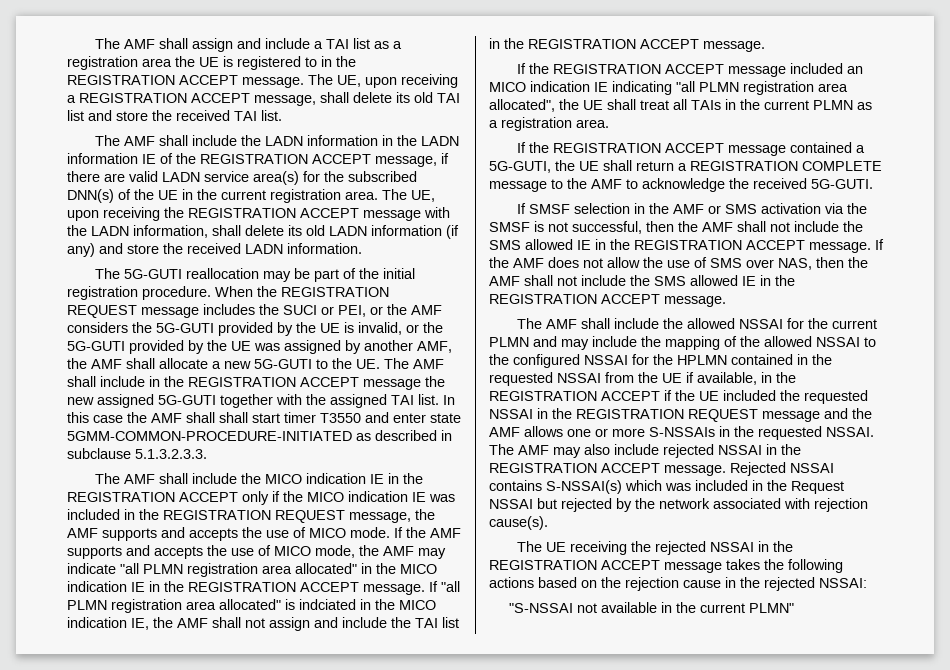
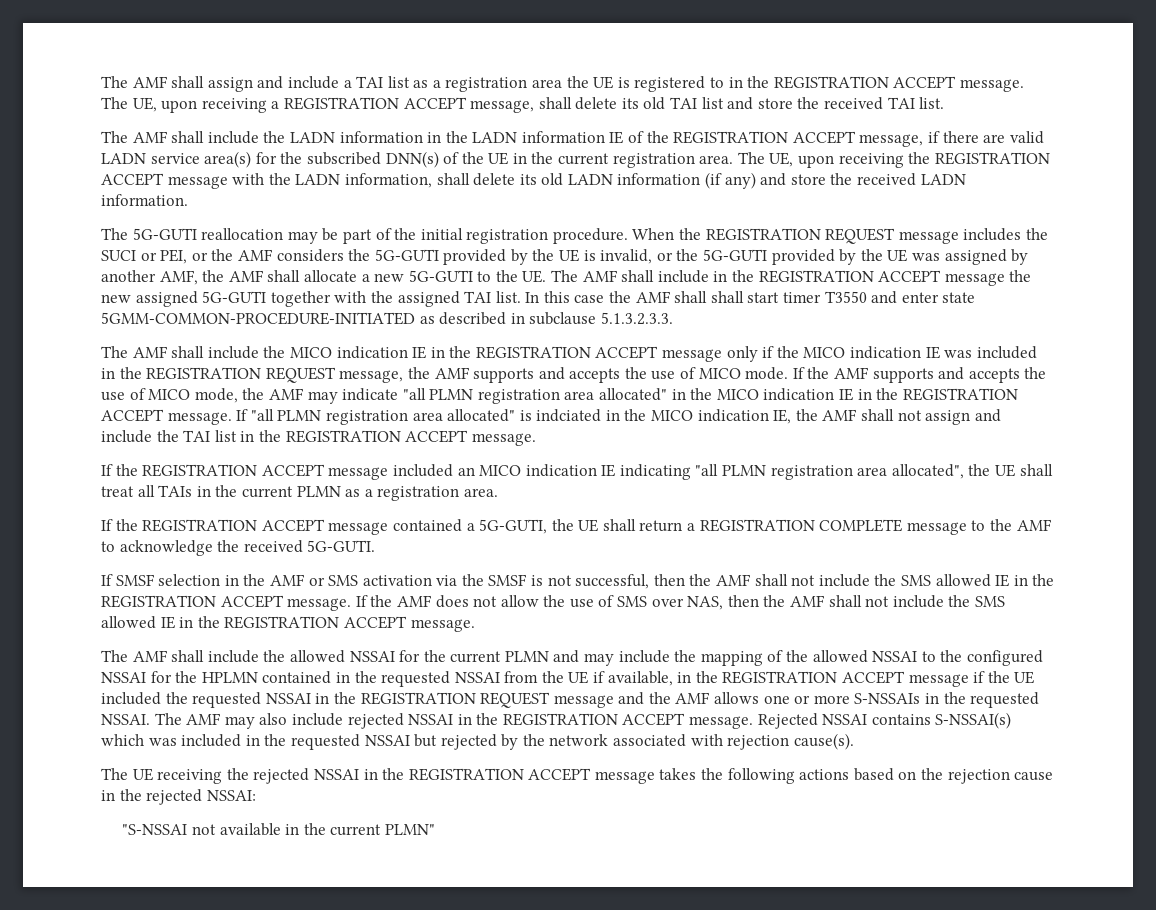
(238, 497) none -> [662,349,723,362] message
(660, 396) none -> [908,674,969,687] message
[791,481,844,494] Request -> [290,734,360,750] requested

